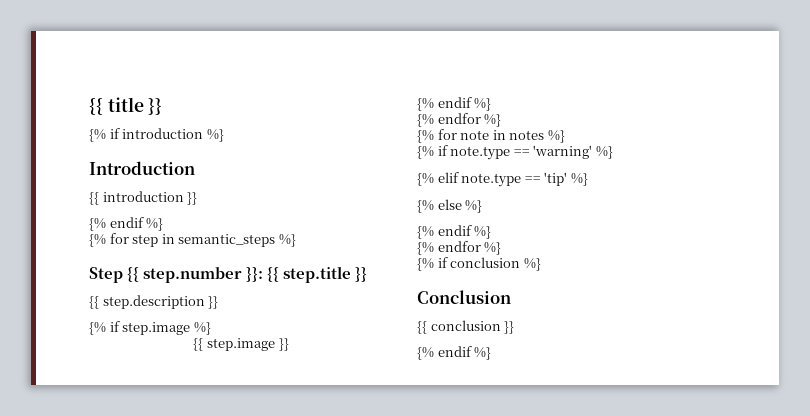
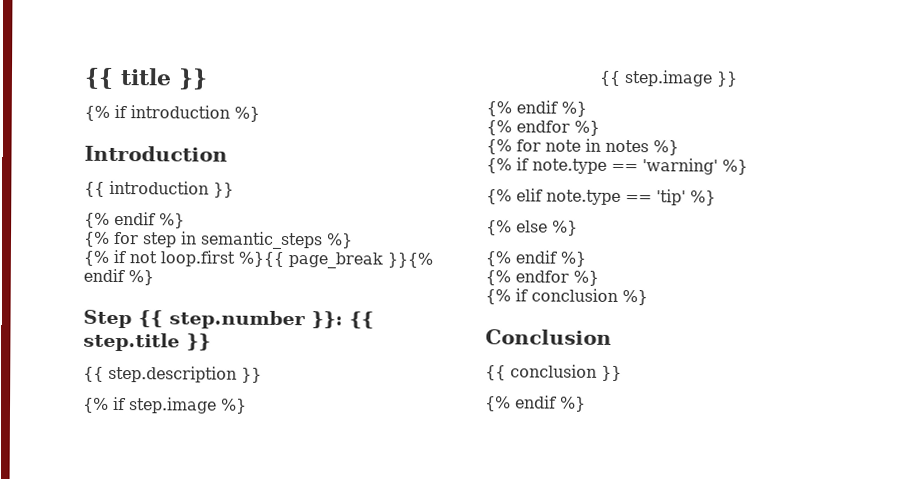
(296, 240) none -> [83,249,433,269] [83,268,154,286] // {% if not loop.first %}{{ page_break }}{% endif %}

